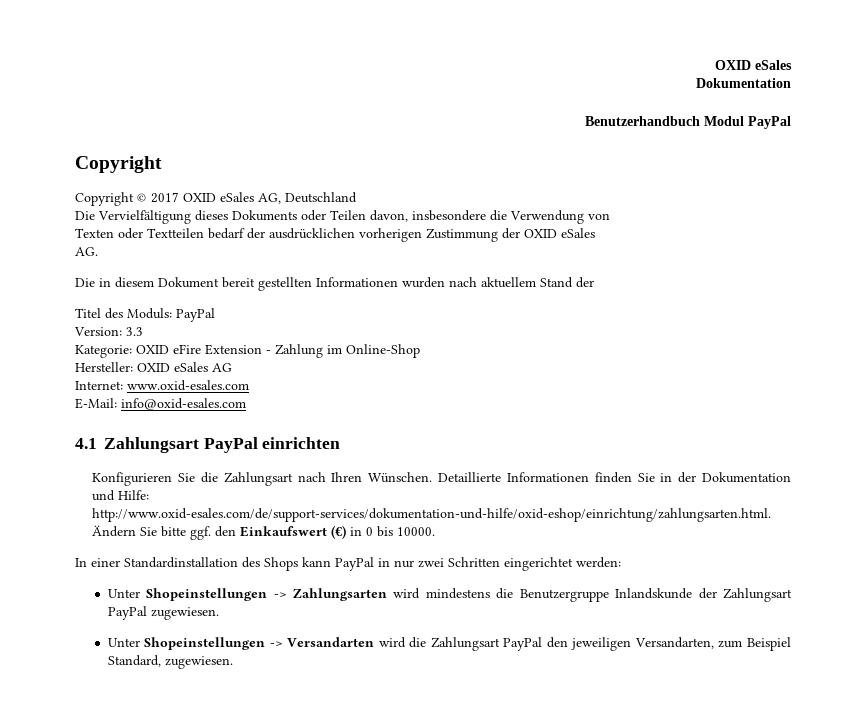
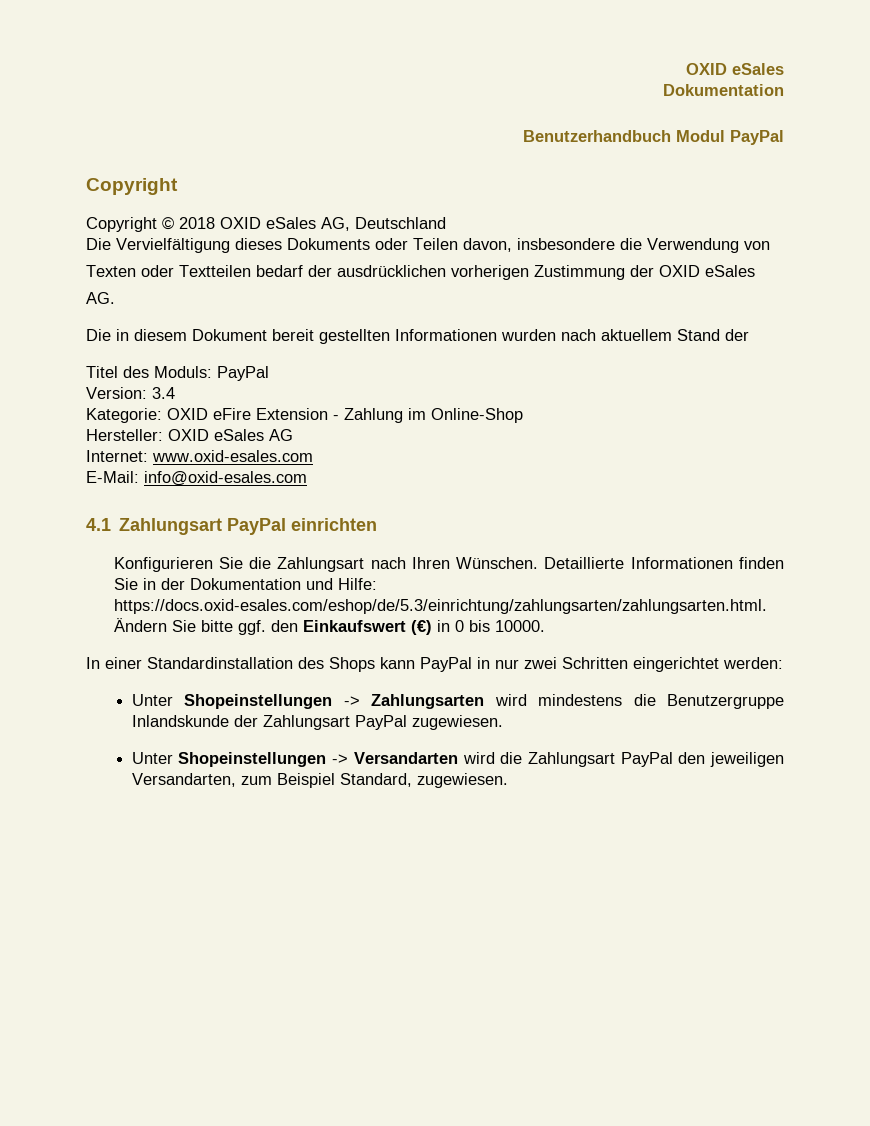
[151,192,179,203] 2017 -> [179,217,215,229] 2018
[126,327,143,336] 3.3 -> [152,387,175,399] 3.4
[92,508,772,522] http://www.oxid-esales.com/de/support-services/dokumentation-und-hilfe/oxid-eshop/einrichtung/zahlungsarten.html. -> [113,599,767,614] https://docs.oxid-esales.com/eshop/de/5.3/einrichtung/zahlungsarten/zahlungsarten.html.

